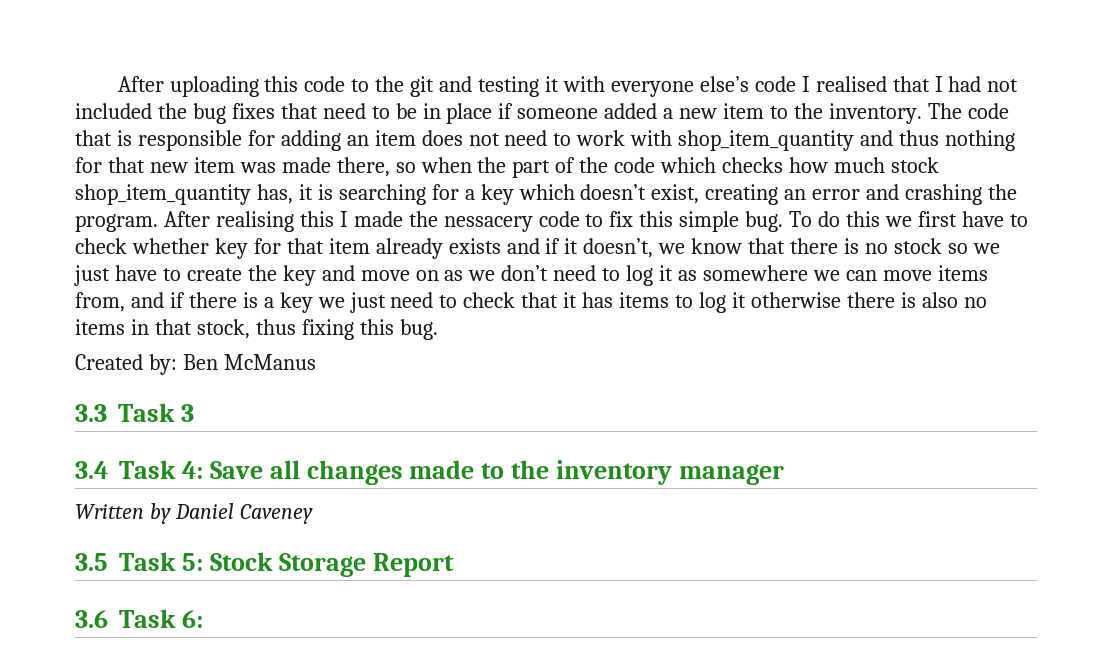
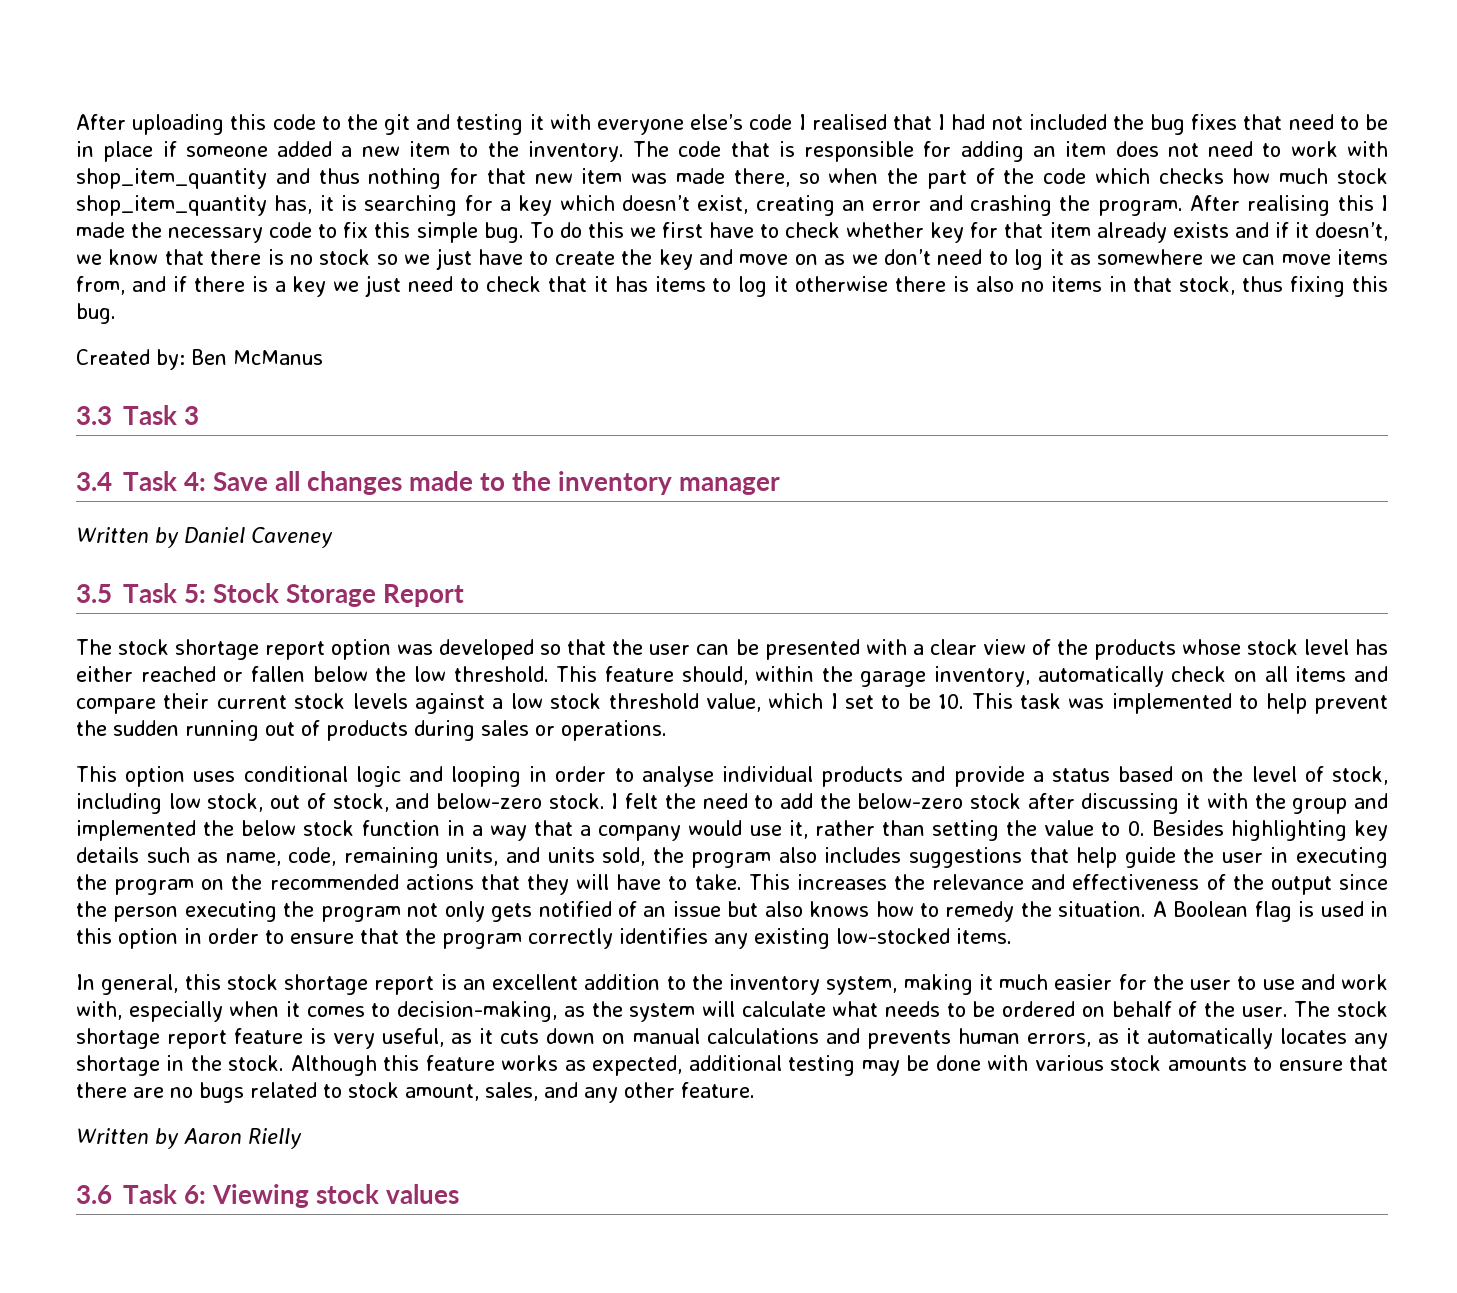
[443,216,533,232] nessacery -> [168,227,264,243] necessary
(454, 565) none -> [76,639,1388,660] [76,666,1389,687] [76,693,1388,714] [76,720,667,741] [76,766,1388,787] [76,793,1388,814] [76,820,1389,841] [76,847,1389,868] [76,874,1388,895] [76,901,1389,922] [76,928,1012,949] [76,974,1388,995] [76,1001,1389,1022] [76,1028,1388,1049] [76,1055,1388,1076] [76,1082,755,1103] [76,1128,302,1149] // The stock shortage report option was developed so that the user can be presented with a clear view of the products whose stock level has either reached or fallen below the low threshold. This feature should, within the garage inventory, automatically check on all items and compare their current stock levels against a low stock threshold value, which I set to be 10. This task was implemented to help prevent the sudden running out of products during sales or operations. // This option uses conditional logic and looping in order to analyse individual products and provide a status based on the level of stock, including low stock, out of stock, and below-zero stock. I felt the need to add the below-zero stock after discussing it with the group and implemented the below stock function in a way that a company would use it, rather than setting the value to 0. Besides highlighting key details such as name, code, remaining units, and units sold, the program also includes suggestions that help guide the user in executing the program on the recommended actions that they will have to take. This increases the relevance and effectiveness of the output since the person executing the program not only gets notified of an issue but also knows how to remedy the situation. A Boolean flag is used in this option in order to ensure that the program correctly identifies any existing low-stocked items. // In general, this stock shortage report is an excellent addition to the inventory system, making it much easier for the user to use and work with, especially when it comes to decision-making, as the system will calculate what needs to be ordered on behalf of the user. The stock shortage report feature is very useful, as it cuts down on manual calculations and prevents human errors, as it automatically locates any shortage in the stock. Although this feature works as expected, additional testing may be done with various stock amounts to ensure that there are no bugs related to stock amount, sales, and any other feature. // Written by Aaron Rielly
(203, 619) none -> [212,1184,460,1208] Viewing stock values

